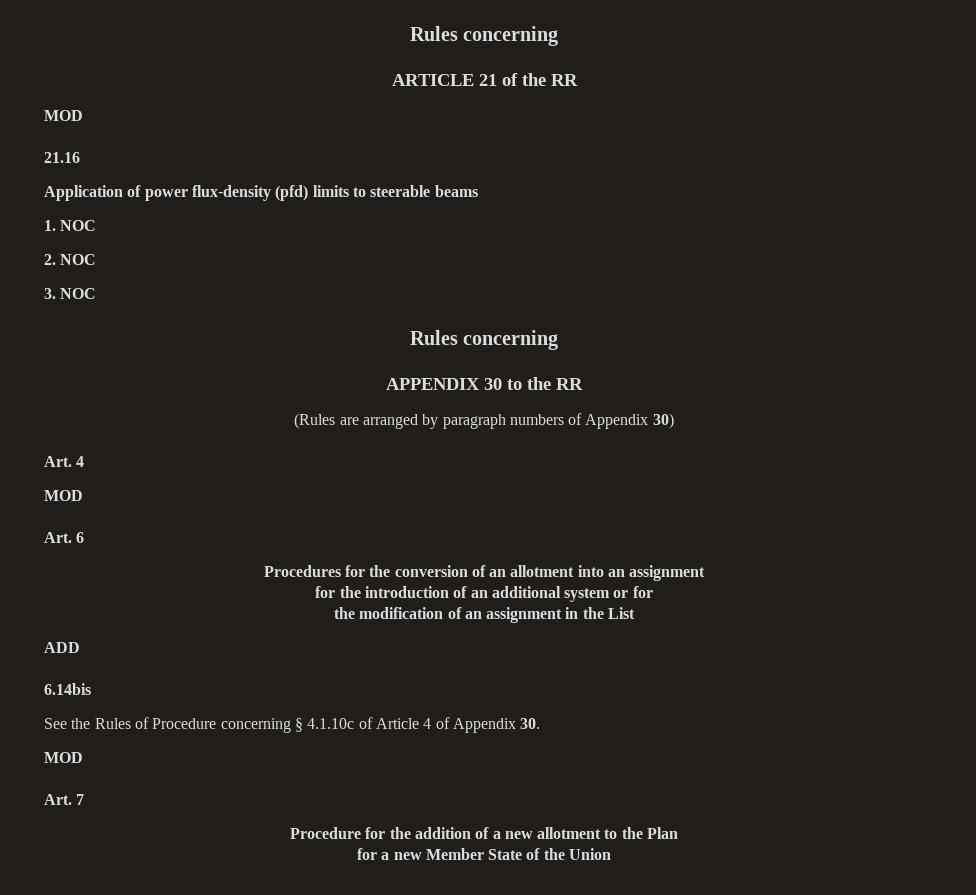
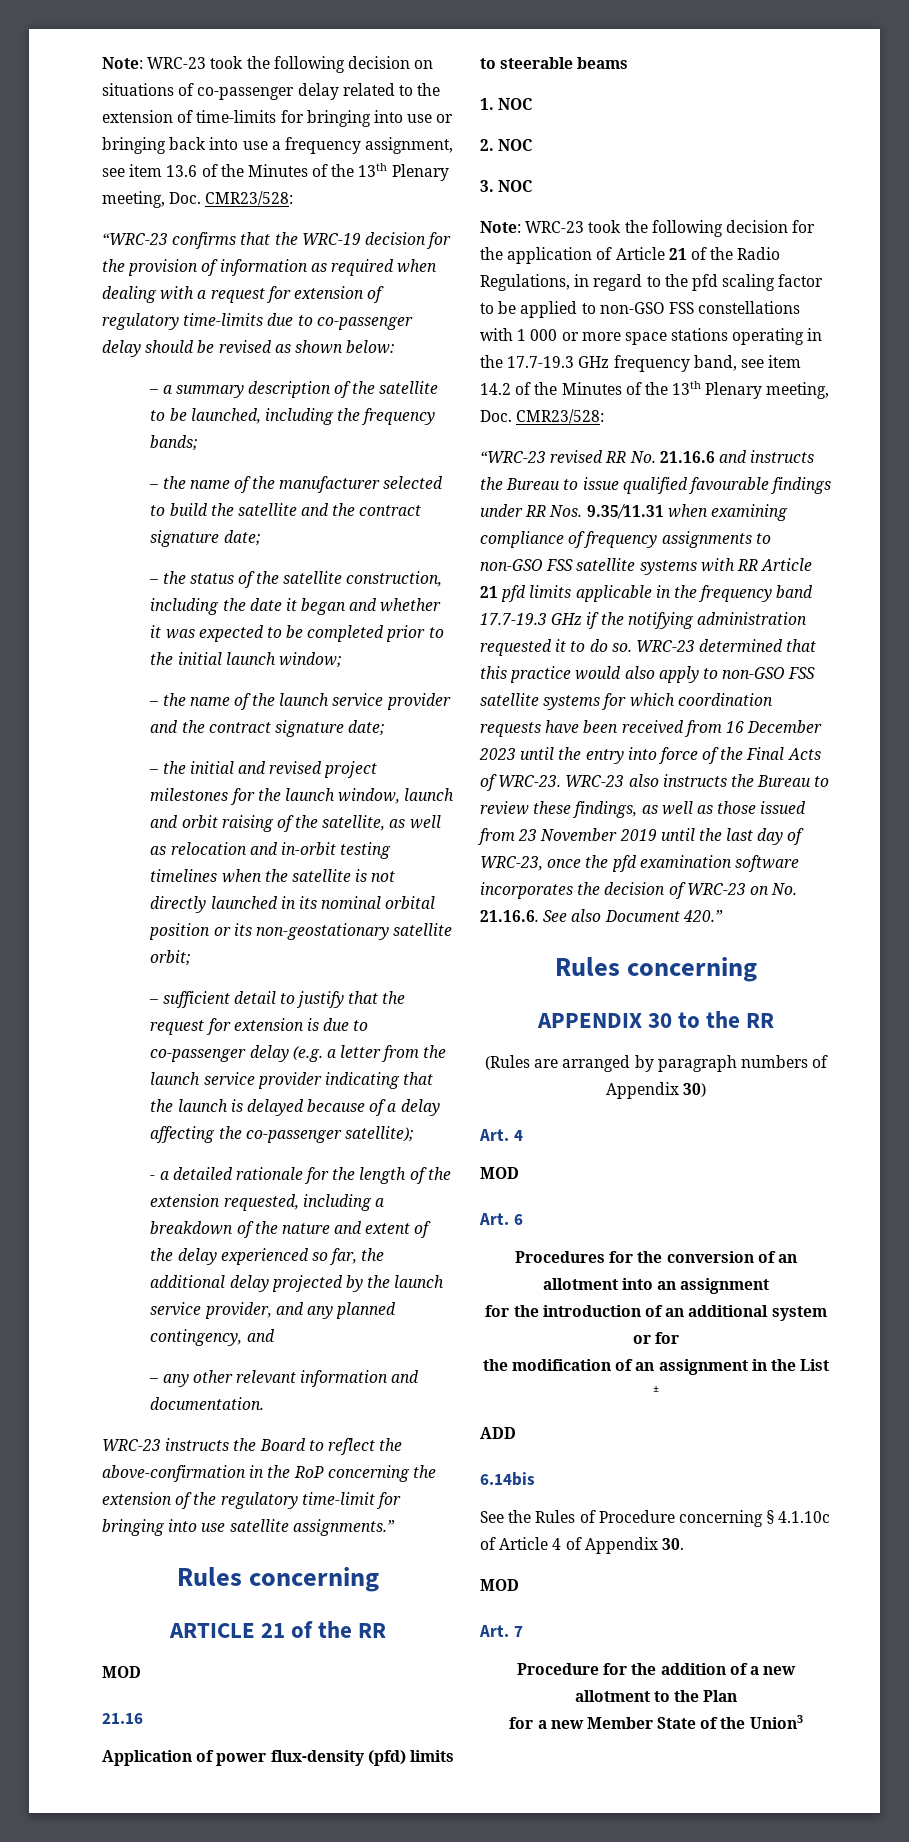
(409, 33) none -> [102,56,434,73] [102,83,441,100] [102,110,454,127] [102,137,454,154] [102,163,449,181] [102,191,294,208] [102,232,452,249] [102,259,438,276] [102,286,385,303] [102,313,413,330] [102,340,395,357] [149,381,439,398] [150,408,436,425] [150,435,198,451] [149,476,444,493] [150,503,422,516] [150,530,260,547] [149,571,443,588] [150,598,442,615] [150,625,444,642] [150,652,341,668] [149,693,451,710] [150,720,385,737] [149,761,378,778] [150,788,455,805] [150,815,441,832] [150,842,392,859] [150,869,396,883] [150,896,436,913] [149,923,453,940] [150,950,191,966] [149,991,406,1008] [150,1018,369,1035] [150,1045,447,1062] [150,1072,434,1089] [150,1099,440,1116] [150,1126,413,1143] [150,1167,451,1184] [150,1194,384,1211] [150,1221,432,1238] [150,1248,385,1265] [150,1275,445,1292] [150,1302,397,1319] [150,1329,275,1346] [149,1370,420,1387] [150,1397,265,1410] [102,1438,403,1455] [102,1465,436,1482] [102,1492,401,1509] [102,1519,395,1536] Note: WRC-23 took the following decision on situations of co-passenger delay related to the extension of time-limits for bringing into use or bringing back into use a frequency assignment, see item 13.6 of the Minutes of the 13th Plenary meeting, Doc. CMR23/528: // “WRC-23 confirms that the WRC-19 decision for the provision of information as required when dealing with a request for extension of regulatory time-limits due to co-passenger delay should be revised as shown below: // – a summary description of the satellite to be launched, including the frequency bands; // – the name of the manufacturer selected to build the satellite and the contract signature date; // – the status of the satellite construction, including the date it began and whether it was expected to be completed prior to the initial launch window; // – the name of the launch service provider and the contract signature date; // – the initial and revised project milestones for the launch window, launch and orbit raising of the satellite, as well as relocation and in-orbit testing timelines when the satellite is not directly launched in its nominal orbital position or its non-geostationary satellite orbit; // – sufficient detail to justify that the request for extension is due to co-passenger delay (e.g. a letter from the launch service provider indicating that the launch is delayed because of a delay affecting the co-passenger satellite); // - a detailed rationale for the length of the extension requested, including a breakdown of the nature and extent of the delay experienced so far, the additional delay projected by the launch service provider, and any planned contingency, and // – any other relevant information and documentation. // WRC-23 instructs the Board to reflect the above-confirmation in the RoP concerning the extension of the regulatory time-limit for bringing into use satellite assignments.” //
(97, 293) none -> [480,220,816,237] [480,247,781,264] [480,274,824,291] [480,301,801,318] [480,328,823,345] [480,355,802,372] [480,381,830,399] [480,409,605,424] [480,450,815,464] [480,477,832,494] [480,504,788,521] [480,531,771,548] [480,558,813,575] [480,585,814,602] [480,612,807,629] [480,639,817,656] [480,666,816,683] [480,693,773,710] [480,720,823,737] [479,747,821,764] [480,774,830,791] [480,801,807,818] [477,828,805,845] [480,855,799,872] [480,882,798,899] [480,909,723,922] // Note: WRC-23 took the following decision for the application of Article 21 of the Radio Regulations, in regard to the pfd scaling factor to be applied to non-GSO FSS constellations with 1 000 or more space stations operating in the 17.7-19.3 GHz frequency band, see item 14.2 of the Minutes of the 13th Plenary meeting, Doc. CMR23/528: // “WRC-23 revised RR No. 21.16.6 and instructs the Bureau to issue qualified favourable findings under RR Nos. 9.35/11.31 when examining compliance of frequency assignments to non-GSO FSS satellite systems with RR Article 21 pfd limits applicable in the frequency band 17.7-19.3 GHz if the notifying administration requested it to do so. WRC-23 determined that this practice would also apply to non-GSO FSS satellite systems for which coordination requests have been received from 16 December 2023 until the entry into force of the Final Acts of WRC-23. WRC-23 also instructs the Bureau to review these findings, as well as those issued from 23 November 2019 until the last day of WRC-23, once the pfd examination software incorporates the decision of WRC-23 on No. 21.16.6. See also Document 420.”
(636, 613) none -> [653,1386,659,1392] ±
[569,848,612,860] Union -> [749,1715,803,1729] Union3

